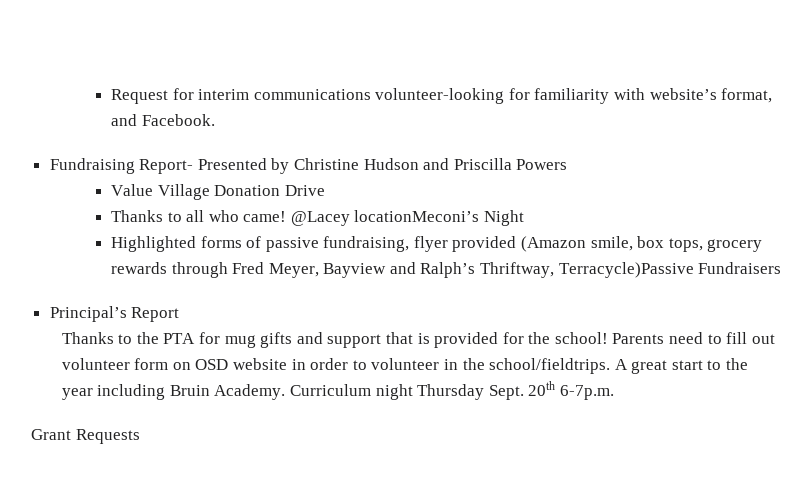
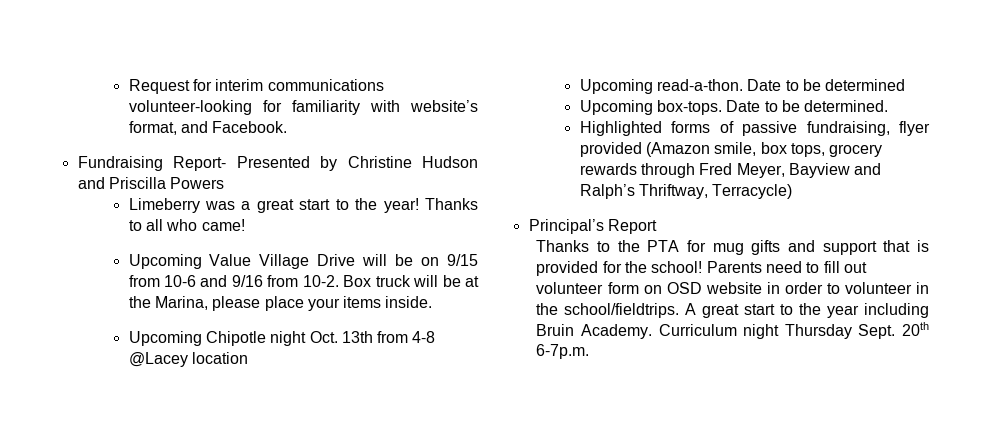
[110,184,325,200] Value Village Donation Drive // -> [128,198,419,213] Limeberry was a great start to the year!
[290,210,525,226] @Lacey locationMeconi’s Night -> [128,254,479,269] [128,275,479,287] [128,296,433,311] [128,331,436,346] [128,352,248,367] [579,79,906,94] [579,100,889,115] // Upcoming Value Village Drive will be on 9/15 from 10-6 and 9/16 from 10-2. Box truck will be at the Marina, please place your items inside. // Upcoming Chipotle night Oct. 13th from 4-8 @Lacey location // Upcoming read-a-thon. Date to be determined // Upcoming box-tops. Date to be determined.
[558,262,782,278] Terracycle)Passive Fundraisers -> [712,184,793,199] Terracycle)
[31,429,140,444] // Grant Requests -> (590, 351) none

